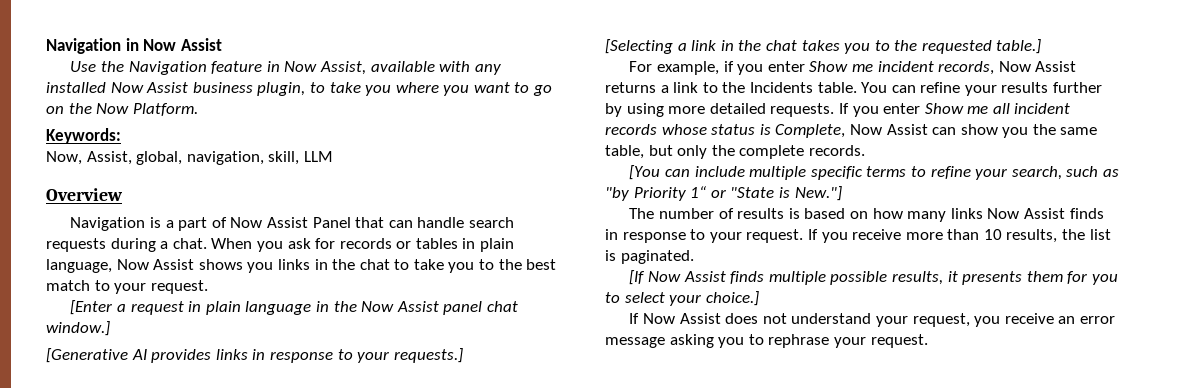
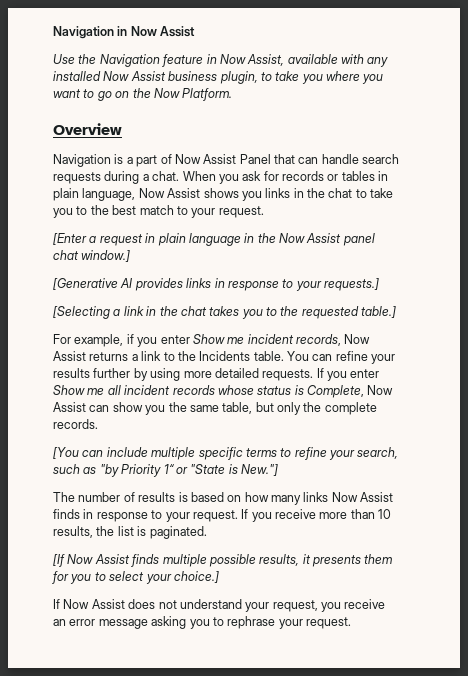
[46,128,121,144] [46,151,333,165] // Keywords: // Now, Assist, global, navigation, skill, LLM -> (233, 94) none

